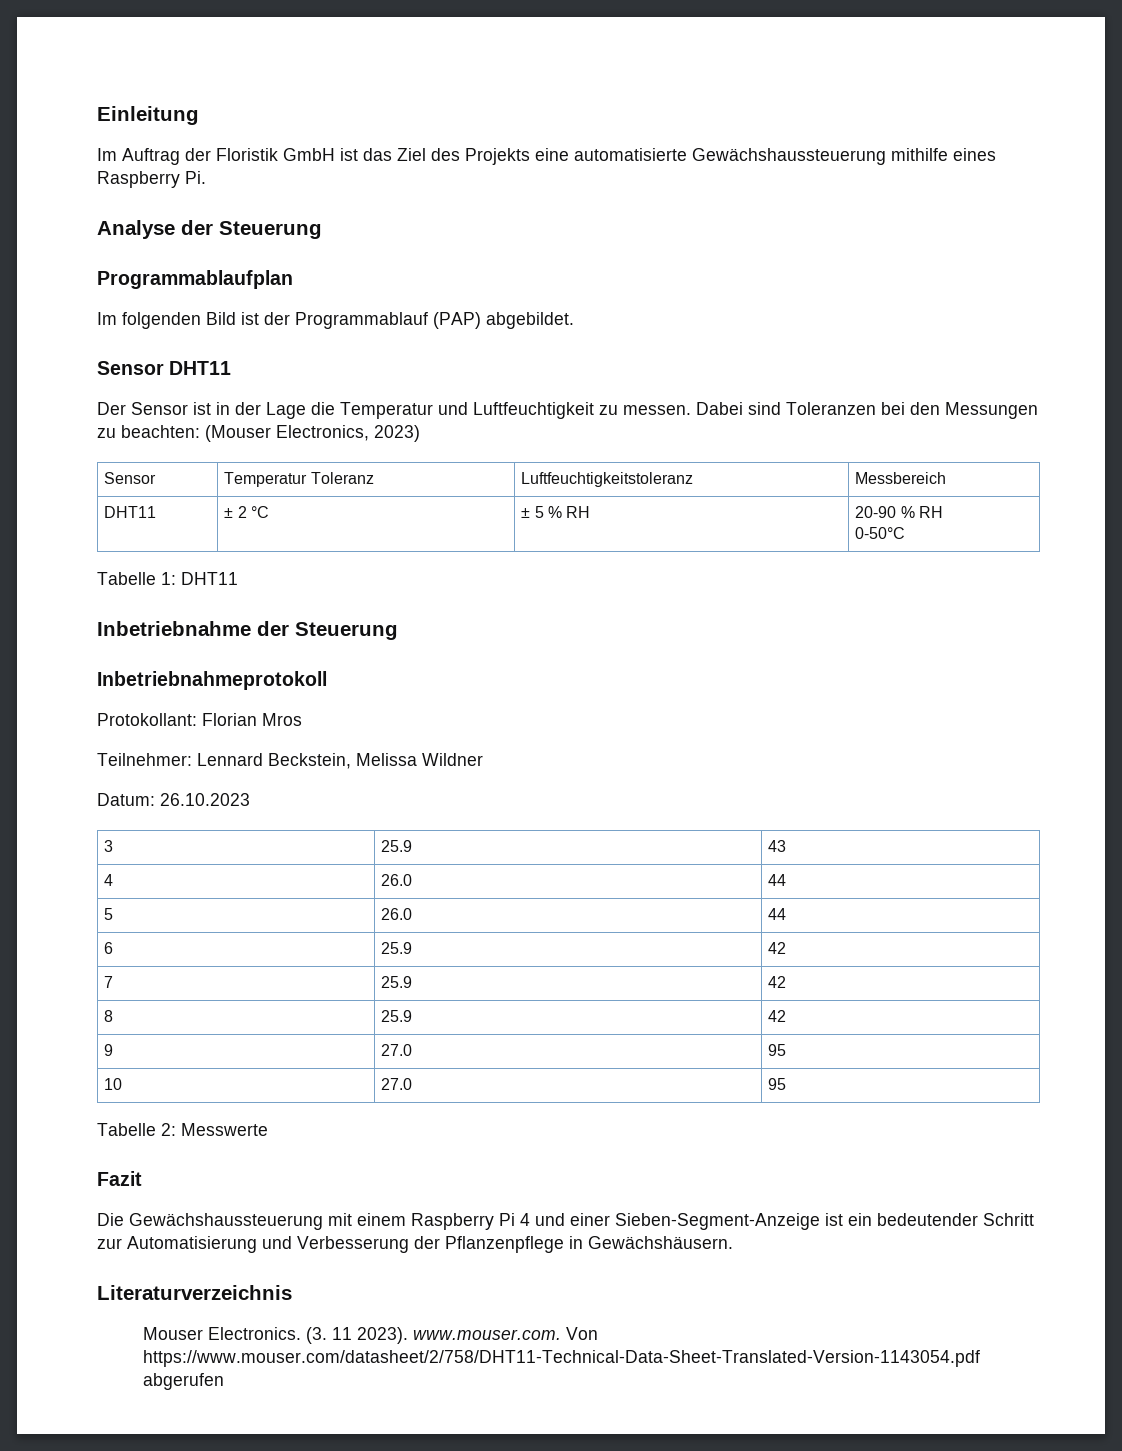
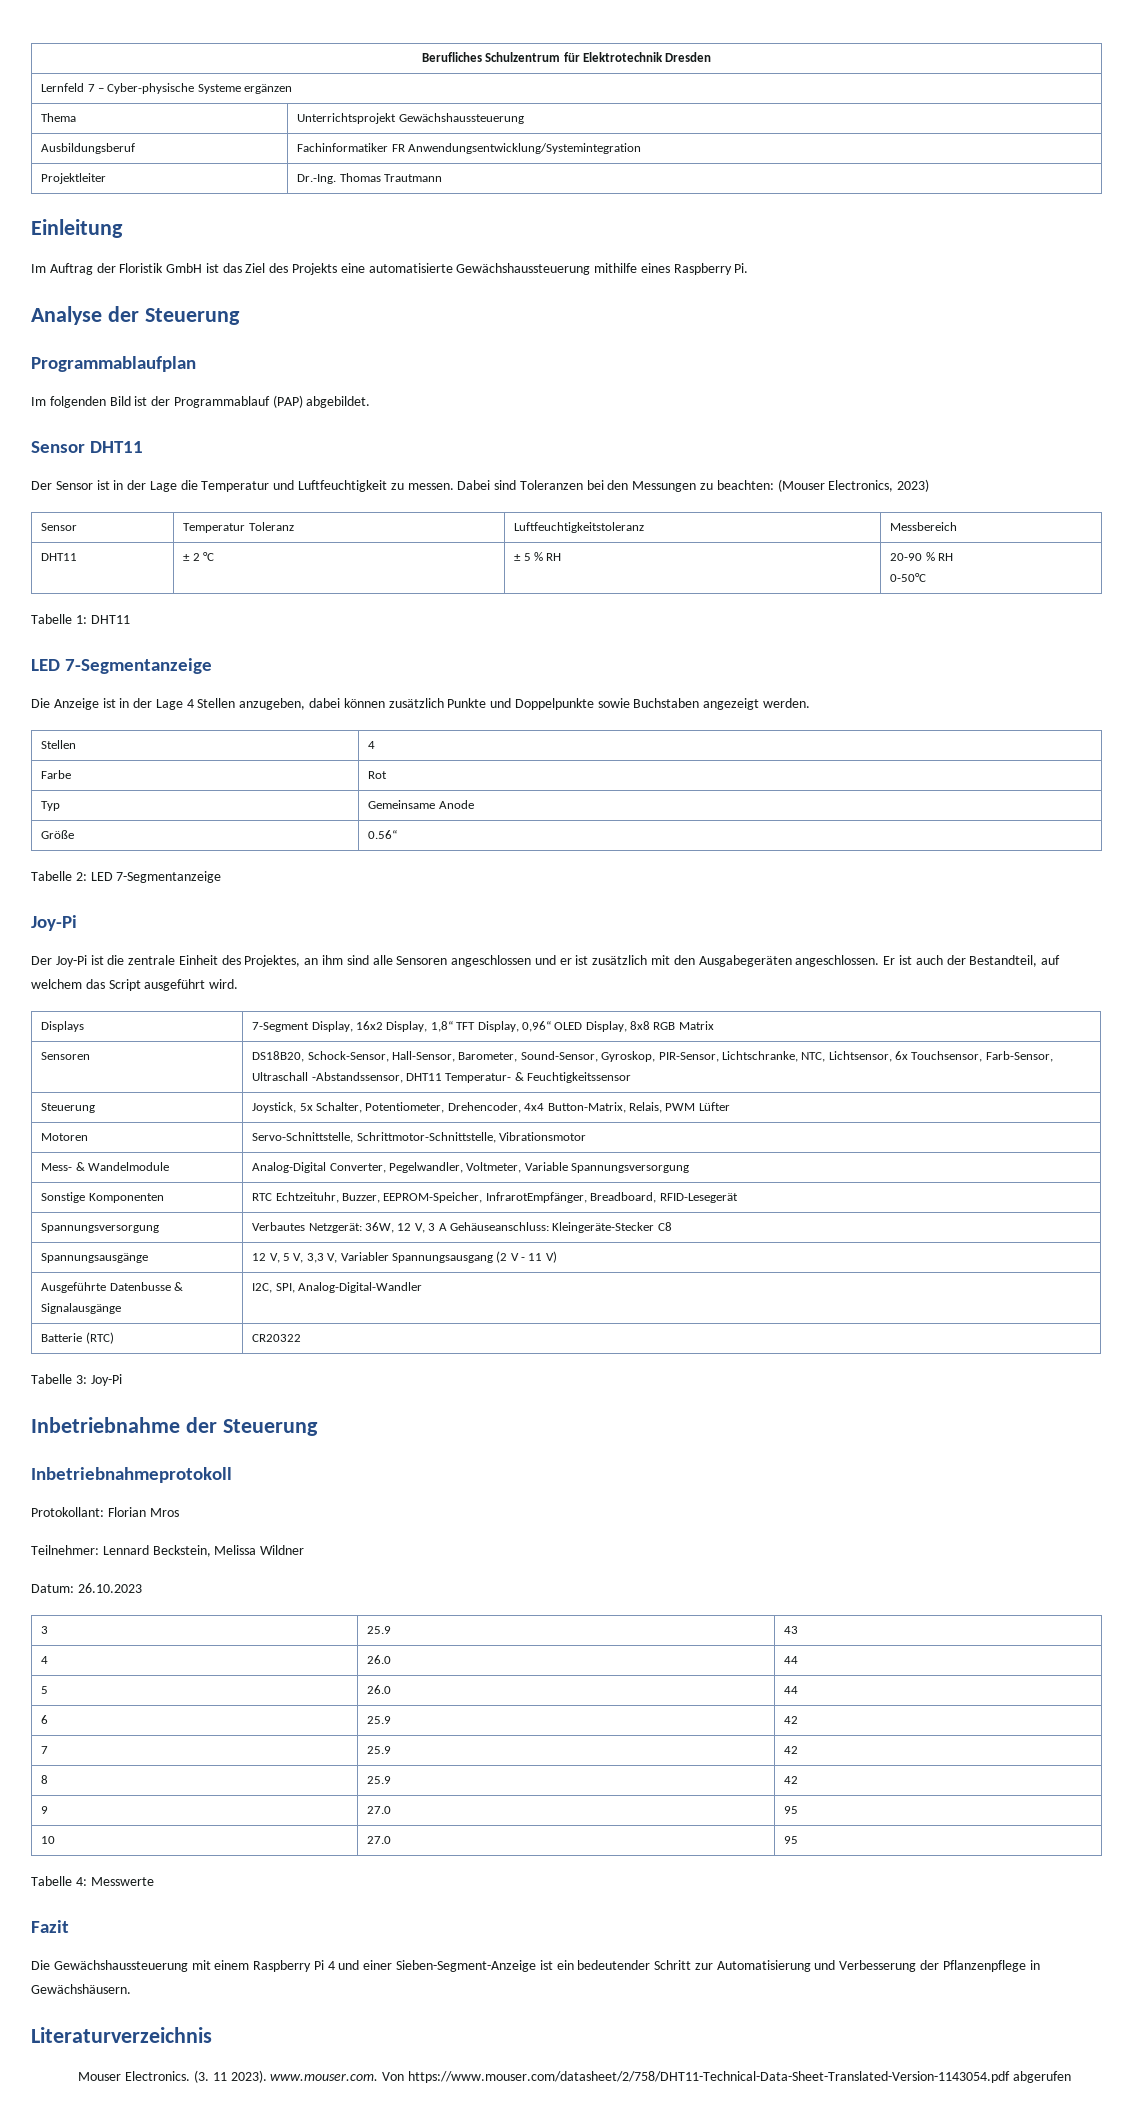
(97, 115) none -> [421,52,712,62] [41,83,293,94] [41,113,77,122] [297,113,524,124] [41,143,136,154] [297,143,642,154] [41,173,107,184] [297,173,443,184] Berufliches Schulzentrum für Elektrotechnik Dresden // Lernfeld 7 – Cyber-physische Systeme ergänzen // Thema | Unterrichtsprojekt Gewächshaussteuerung // Ausbildungsberuf | Fachinformatiker FR Anwendungsentwicklung/Systemintegration // Projektleiter | Dr.-Ing. Thomas Trautmann //
(238, 578) none -> [31,658,213,674] [31,698,811,710] [41,740,77,749] [368,741,376,749] [41,770,72,779] [368,771,388,779] [41,801,61,811] [368,800,474,809] [41,830,75,839] [368,830,398,839] [31,871,222,883] [31,915,77,931] [31,955,1061,967] [31,979,239,991] [41,1021,85,1032] [252,1021,714,1032] [41,1052,91,1060] [252,1051,1053,1062] [252,1072,632,1083] [41,1103,96,1113] [252,1102,730,1113] [41,1133,89,1141] [252,1132,587,1143] [41,1162,170,1171] [252,1162,690,1173] [41,1192,164,1203] [252,1192,738,1203] [41,1223,160,1233] [252,1222,672,1233] [41,1253,149,1263] [252,1251,557,1263] [41,1282,184,1293] [41,1303,122,1314] [252,1282,423,1293] [41,1332,114,1344] [252,1334,302,1342] [31,1374,122,1386] // LED 7-Segmentanzeige // Die Anzeige ist in der Lage 4 Stellen anzugeben, dabei können zusätzlich Punkte und Doppelpunkte sowie Buchstaben angezeigt werden. // Stellen | 4 // Farbe | Rot // Typ | Gemeinsame Anode // Größe | 0.56“ // Tabelle 2: LED 7-Segmentanzeige // Joy-Pi // Der Joy-Pi ist die zentrale Einheit des Projektes, an ihm sind alle Sensoren angeschlossen und er ist zusätzlich mit den Ausgabegeräten angeschlossen. Er ist auch der Bestandteil, auf welchem das Script ausgeführt wird. // Displays | 7-Segment Display, 16x2 Display, 1,8“ TFT Display, 0,96“ OLED Display, 8x8 RGB Matrix // Sensoren | DS18B20, Schock-Sensor, Hall-Sensor, Barometer, Sound-Sensor, Gyroskop, PIR-Sensor, Lichtschranke, NTC, Lichtsensor, 6x Touchsensor, Farb-Sensor, Ultraschall -Abstandssensor, DHT11 Temperatur- & Feuchtigkeitssensor // Steuerung | Joystick, 5x Schalter, Potentiometer, Drehencoder, 4x4 Button-Matrix, Relais, PWM Lüfter // Motoren | Servo-Schnittstelle, Schrittmotor-Schnittstelle, Vibrationsmotor // Mess- & Wandelmodule | Analog-Digital Converter, Pegelwandler, Voltmeter, Variable Spannungsversorgung // Sonstige Komponenten | RTC Echtzeituhr, Buzzer, EEPROM-Speicher, InfrarotEmpfänger, Breadboard, RFID-Lesegerät // Spannungsversorgung | Verbautes Netzgerät: 36W, 12 V, 3 A Gehäuseanschluss: Kleingeräte-Stecker C8 // Spannungsausgänge | 12 V, 5 V, 3,3 V, Variabler Spannungsausgang (2 V - 11 V) // Ausgeführte Datenbusse & Signalausgänge | I2C, SPI, Analog-Digital-Wandler // Batterie (RTC) | CR20322 // Tabelle 3: Joy-Pi
[161,1123,176,1136] 2: -> [75,1877,87,1886] 4:

